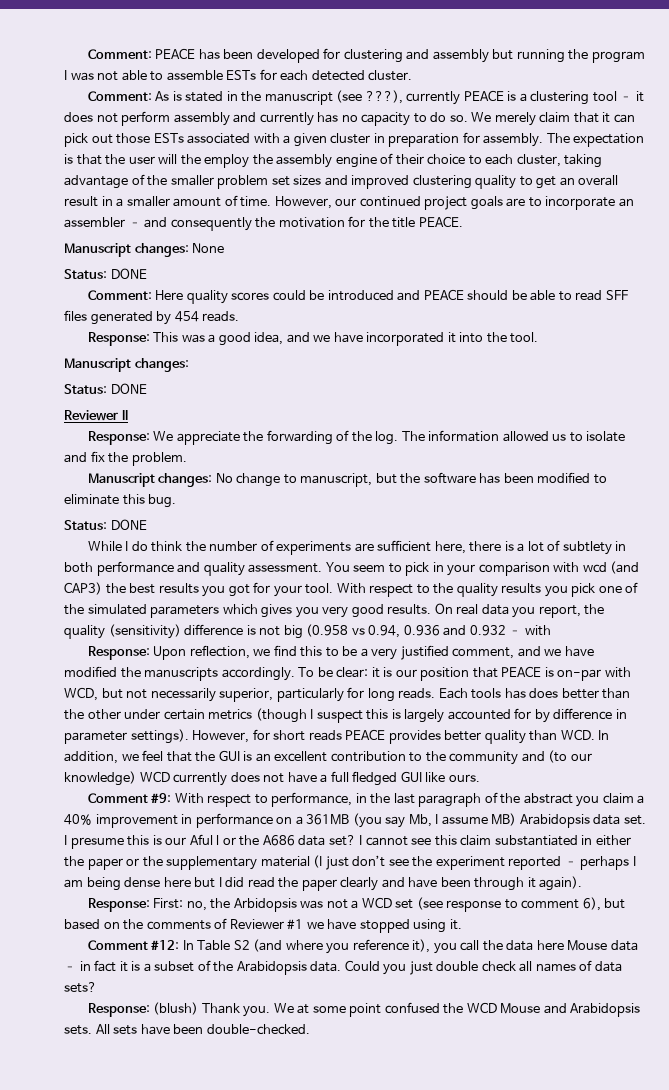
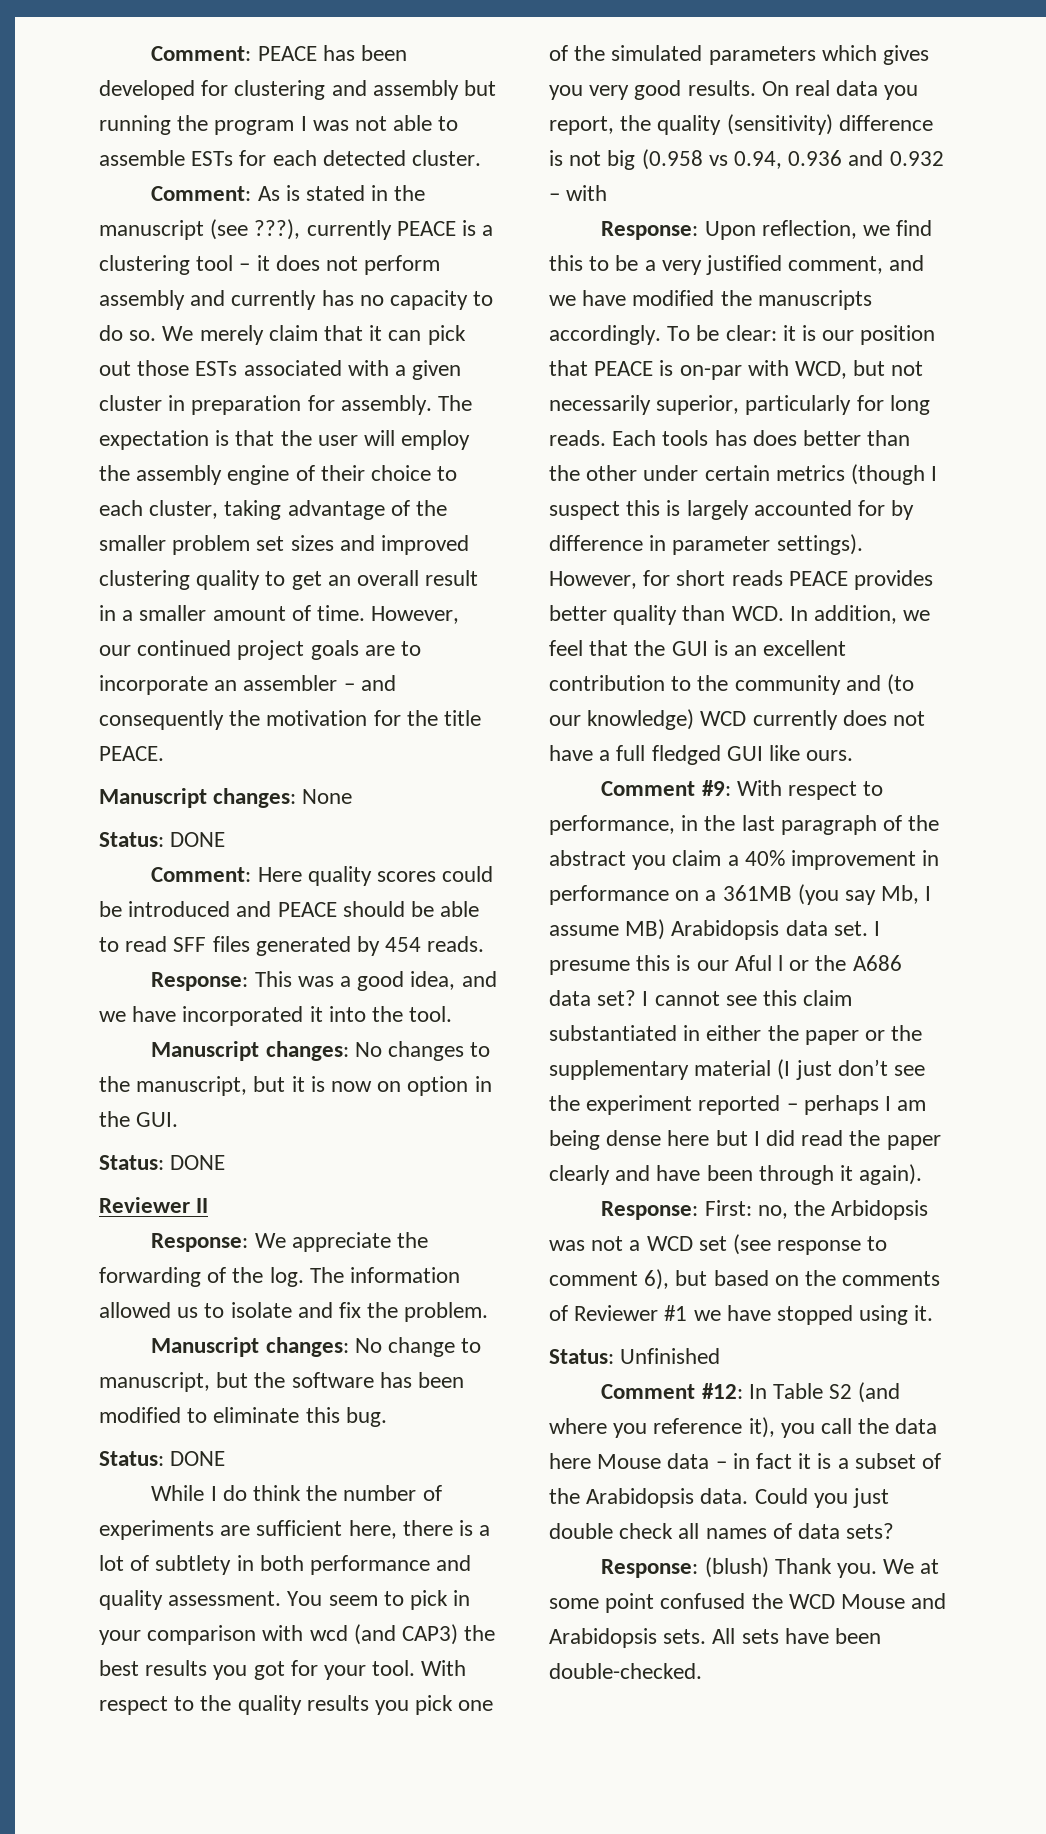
[180,154,201,165] the -> (396, 438) none
(189, 365) none -> [354,1041,491,1061] [99,1076,492,1096] [99,1111,179,1127] No changes to the manuscript, but it is now on option in the GUI.
(462, 924) none -> [549,1348,721,1364] // Status: Unfinished

